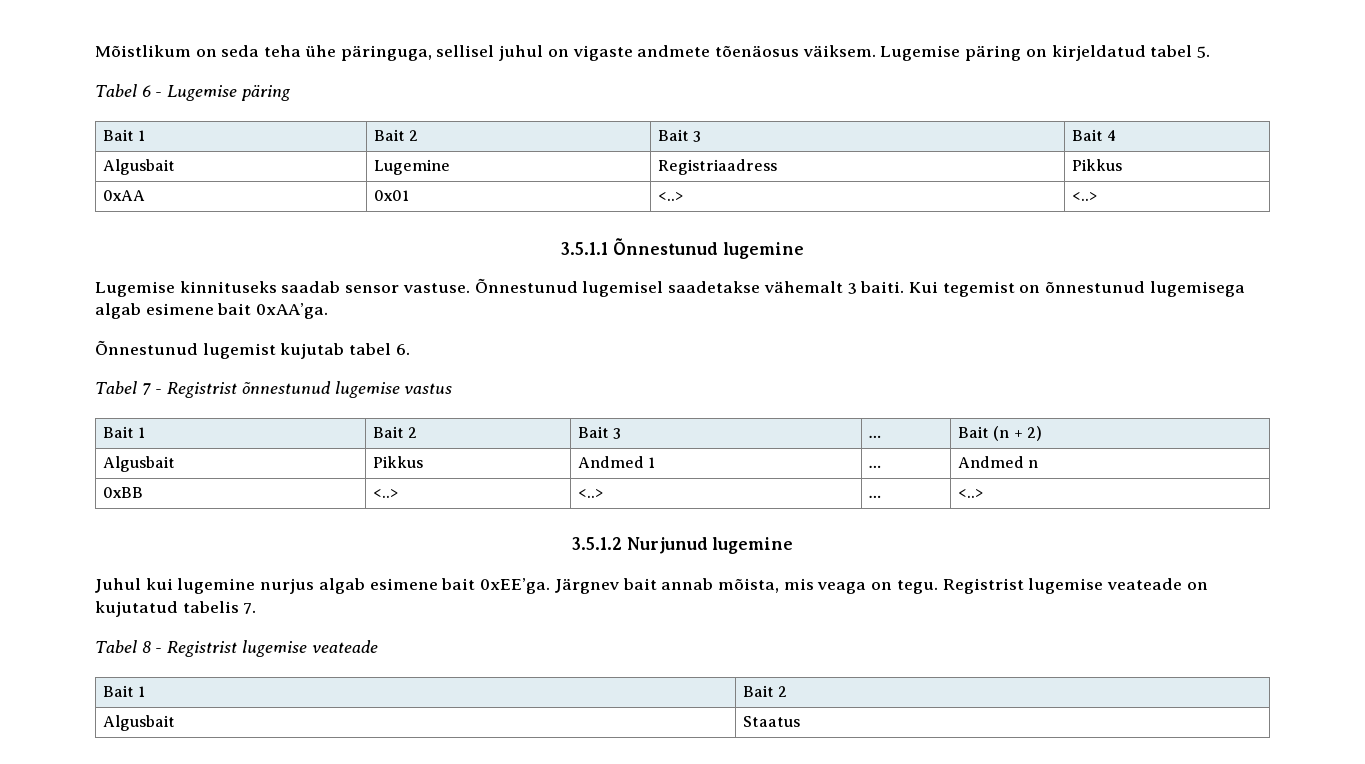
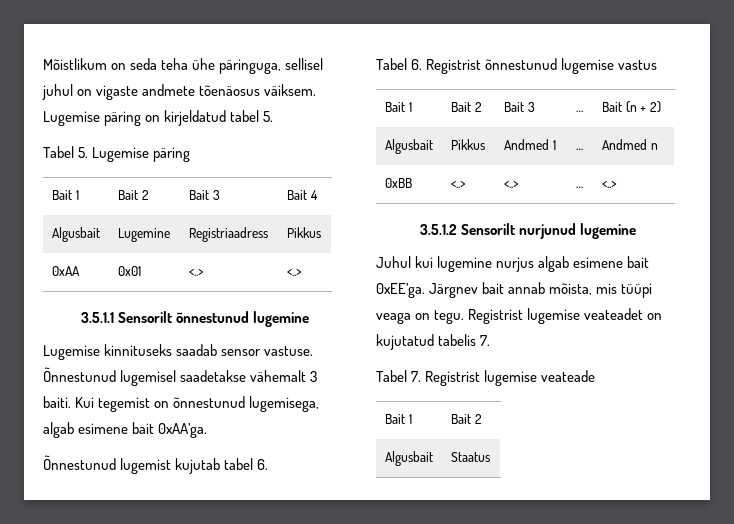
[141,85,163,97] 6 - -> [78,147,89,158] 5.
[613,238,718,255] Õnnestunud -> [117,311,250,323] Sensorilt õnnestunud
[1149,281,1245,297] lugemisega -> [249,396,320,412] lugemisega,
[141,383,163,395] 7 - -> [411,59,423,70] 6.
[626,537,708,554] Nurjunud -> [460,223,577,239] Sensorilt nurjunud
(814, 584) none -> [621,283,653,298] tüüpi
[1107,578,1183,590] veateade -> [584,308,644,320] veateadet
[141,641,163,653] 8 - -> [411,371,422,382] 7.

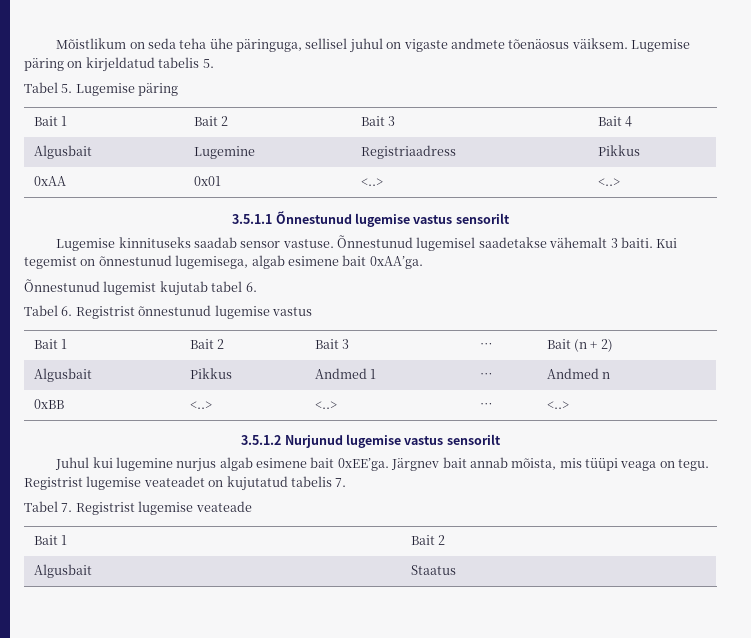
[230,110,260,122] tabel -> [158,57,200,68] tabelis
[117,311,310,327] Sensorilt õnnestunud lugemine -> [275,211,510,227] Õnnestunud lugemise vastus sensorilt
[460,223,637,239] Sensorilt nurjunud lugemine -> [284,434,501,448] Nurjunud lugemise vastus sensorilt

